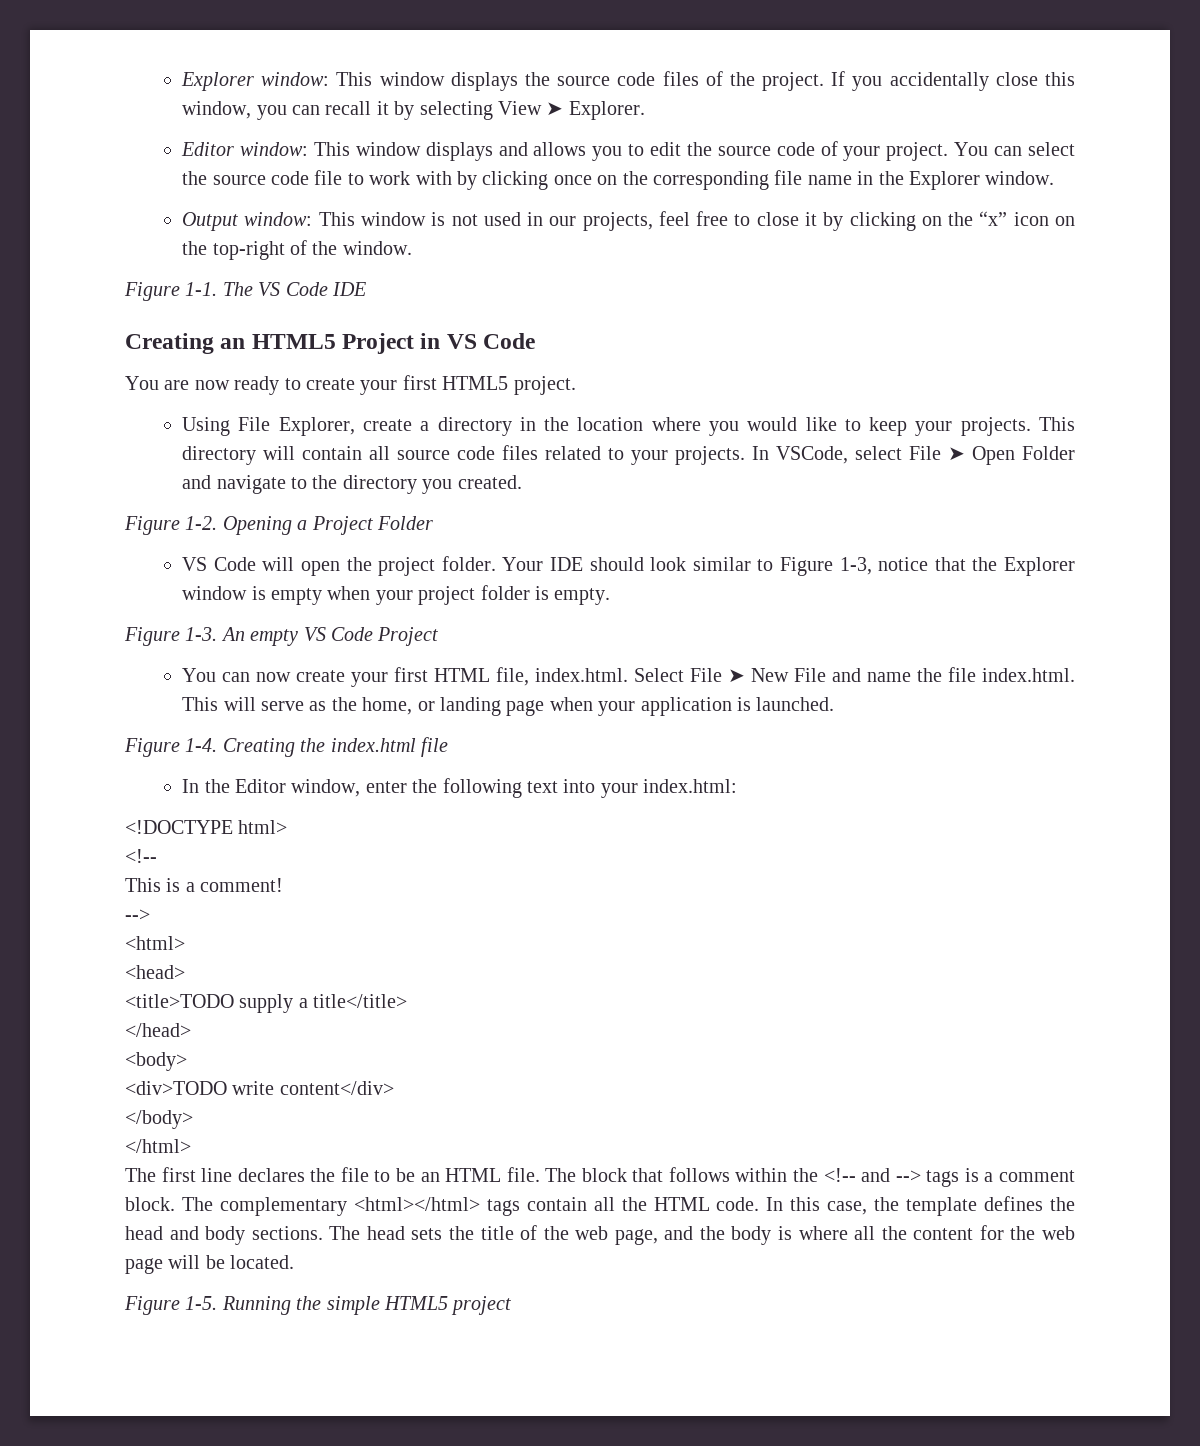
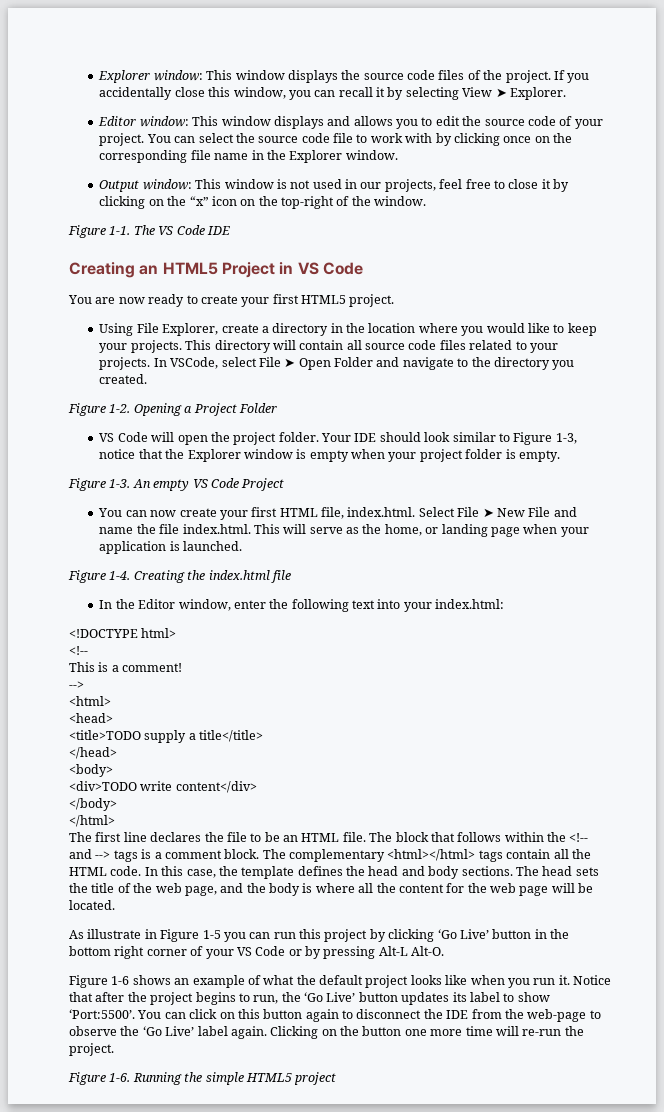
[124,1296,218,1315] Figure 1-5. -> [69,929,569,942] [69,946,445,959] [69,975,611,988] [69,992,550,1005] [69,1009,601,1022] [69,1026,584,1039] [69,1043,114,1056] [68,1072,131,1085] As illustrate in Figure 1-5 you can run this project by clicking ‘Go Live’ button in the bottom right corner of your VS Code or by pressing Alt-L Alt-O. // Figure 1-6 shows an example of what the default project looks like when you run it. Notice that after the project begins to run, the ‘Go Live’ button updates its label to show ‘Port:5500’. You can click on this button again to disconnect the IDE from the web-page to observe the ‘Go Live’ label again. Clicking on the button one more time will re-run the project. // Figure 1-6.

